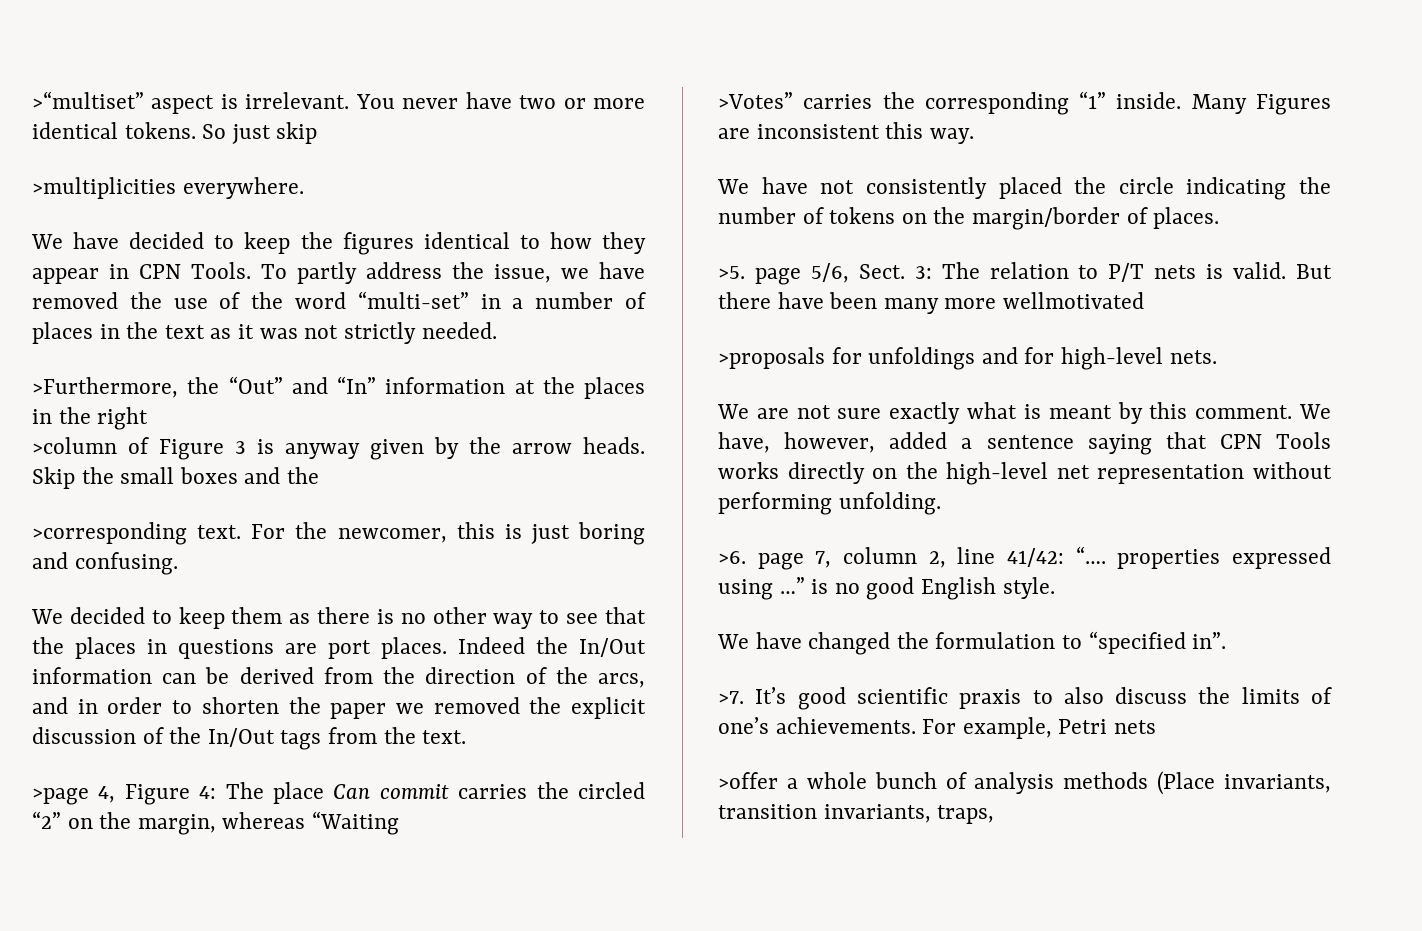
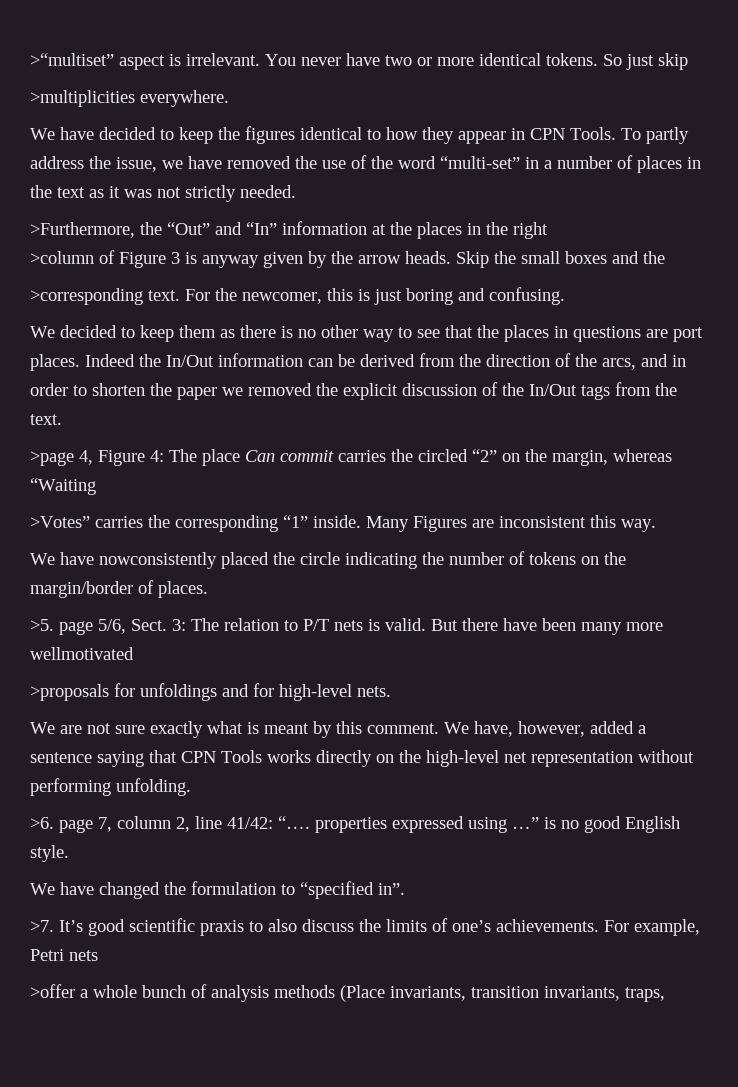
[820,177,987,199] not consistently -> [99,552,217,569] nowconsistently

